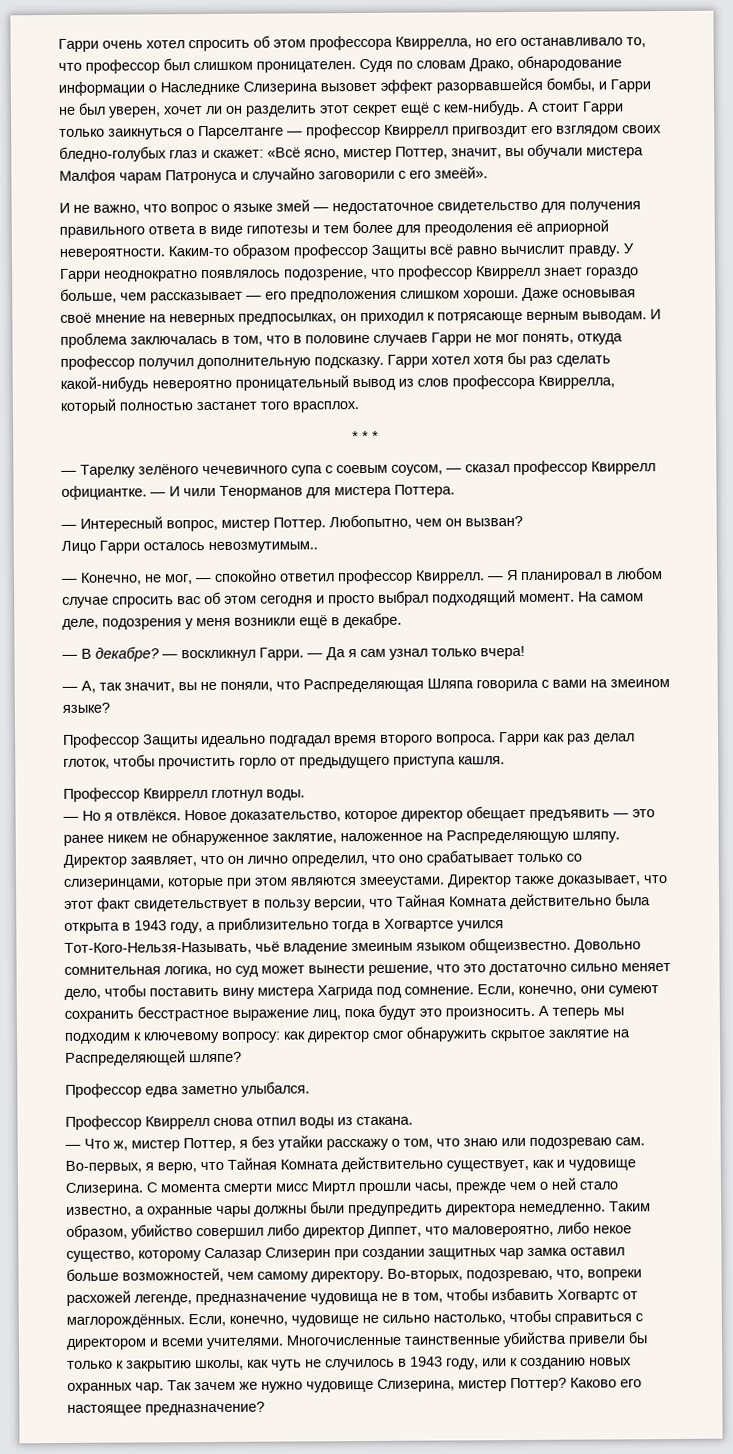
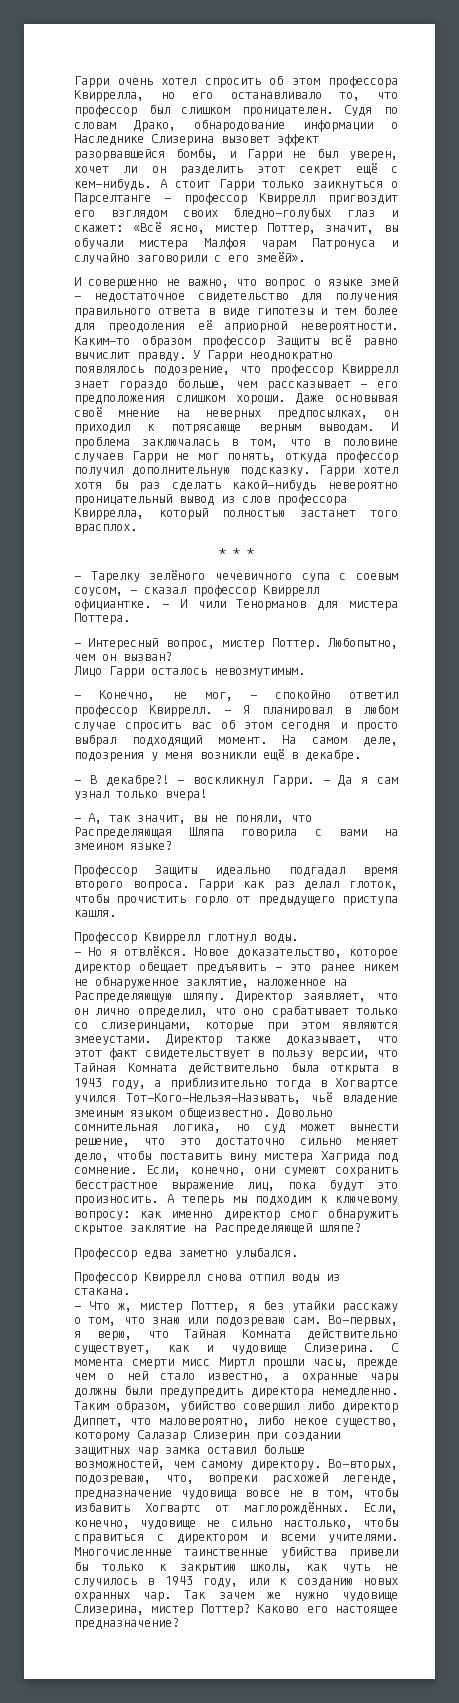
(70, 207) none -> [88,279,159,289] совершенно
[208,541,318,554] невозмутимым.. -> [214,668,305,677] невозмутимым.
[95,646,160,662] декабре? -> [105,774,169,787] декабре?!
(306, 1035) none -> [171,1211,214,1218] именно
(379, 1298) none -> [245,1490,280,1497] вовсе

